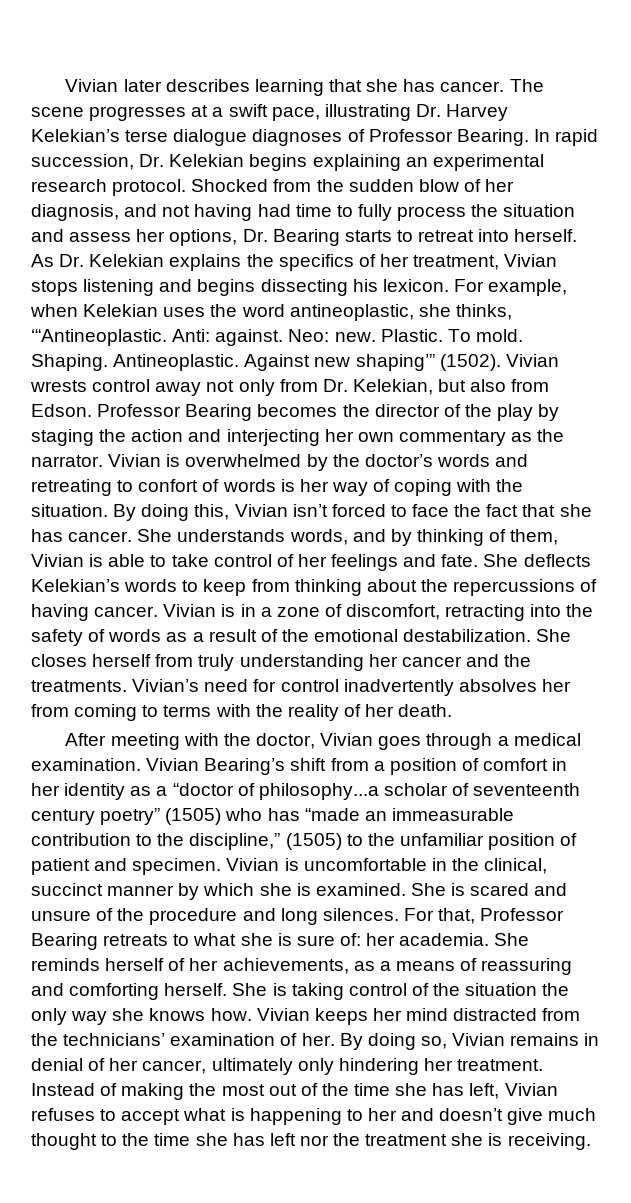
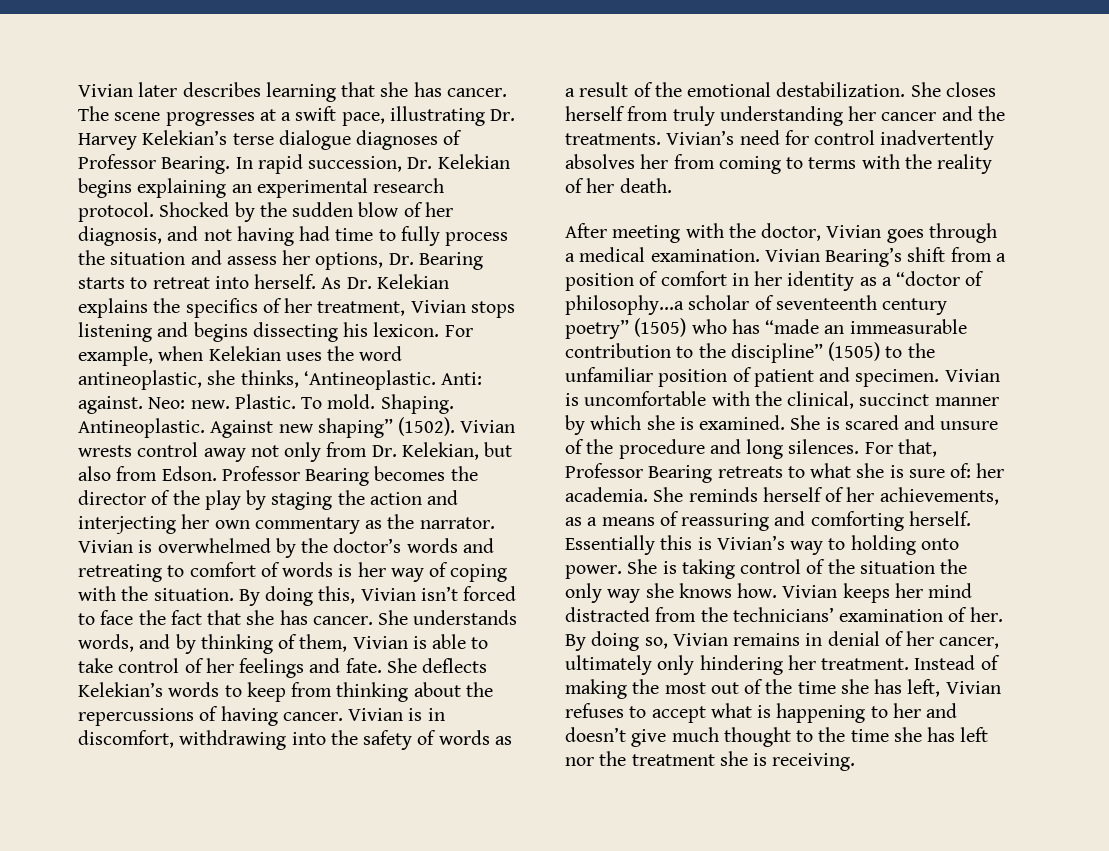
[273,179,312,192] from -> [234,202,255,222] by
[31,329,167,346] ‘“Antineoplastic. -> [303,370,436,390] ‘Antineoplastic.
[355,354,435,371] shaping’” -> [317,418,393,438] shaping”
[138,479,199,492] confort -> [189,562,256,577] comfort
[260,604,526,621] a zone of discomfort, retracting -> [78,730,287,750] discomfort, withdrawing
[189,833,281,850] discipline,” -> [730,343,823,363] discipline”
[431,858,447,871] in -> [711,391,750,406] with
(228, 989) none -> [565,535,959,555] [565,565,622,579] Essentially this is Vivian’s way to holding onto power.

